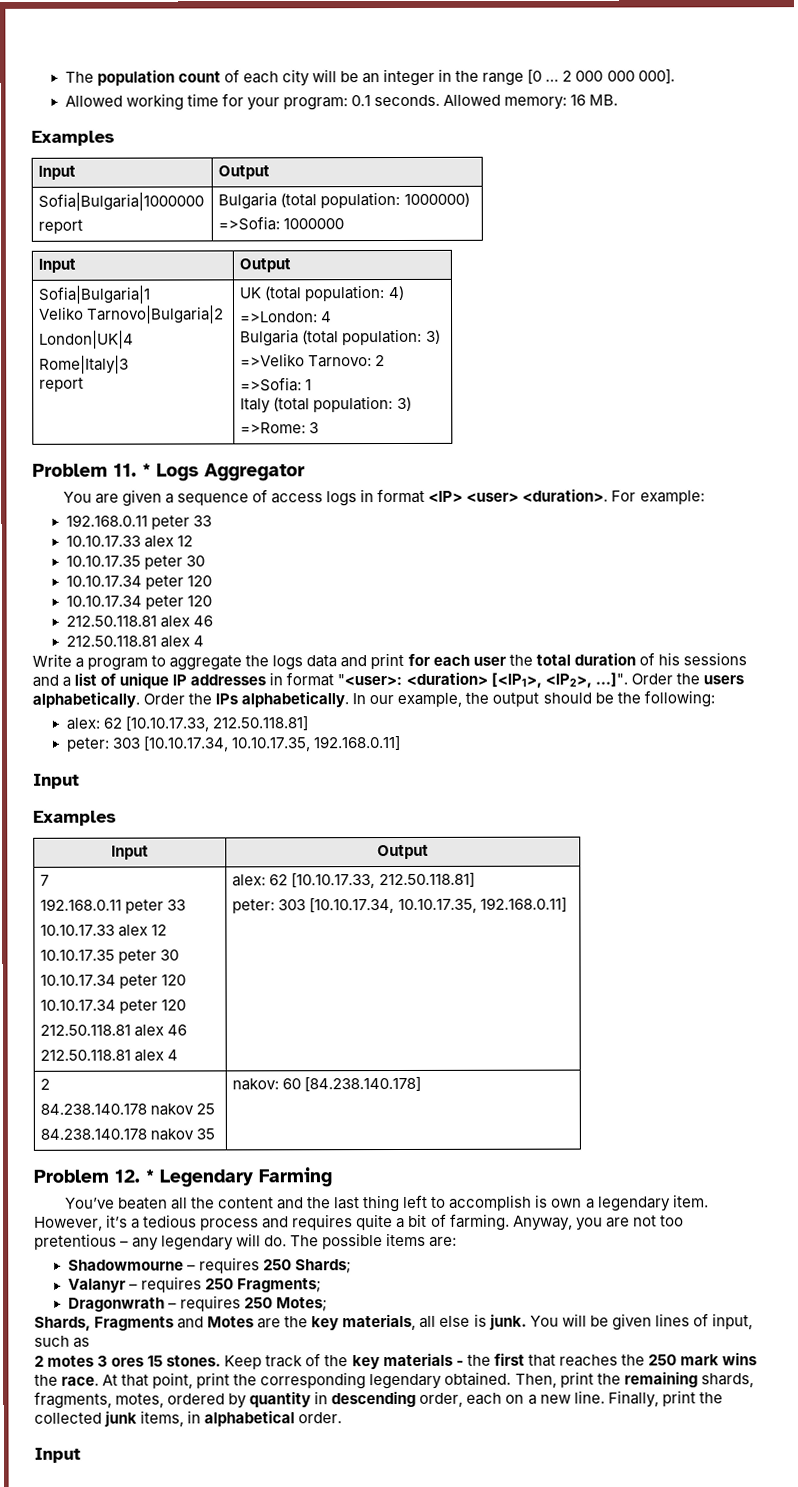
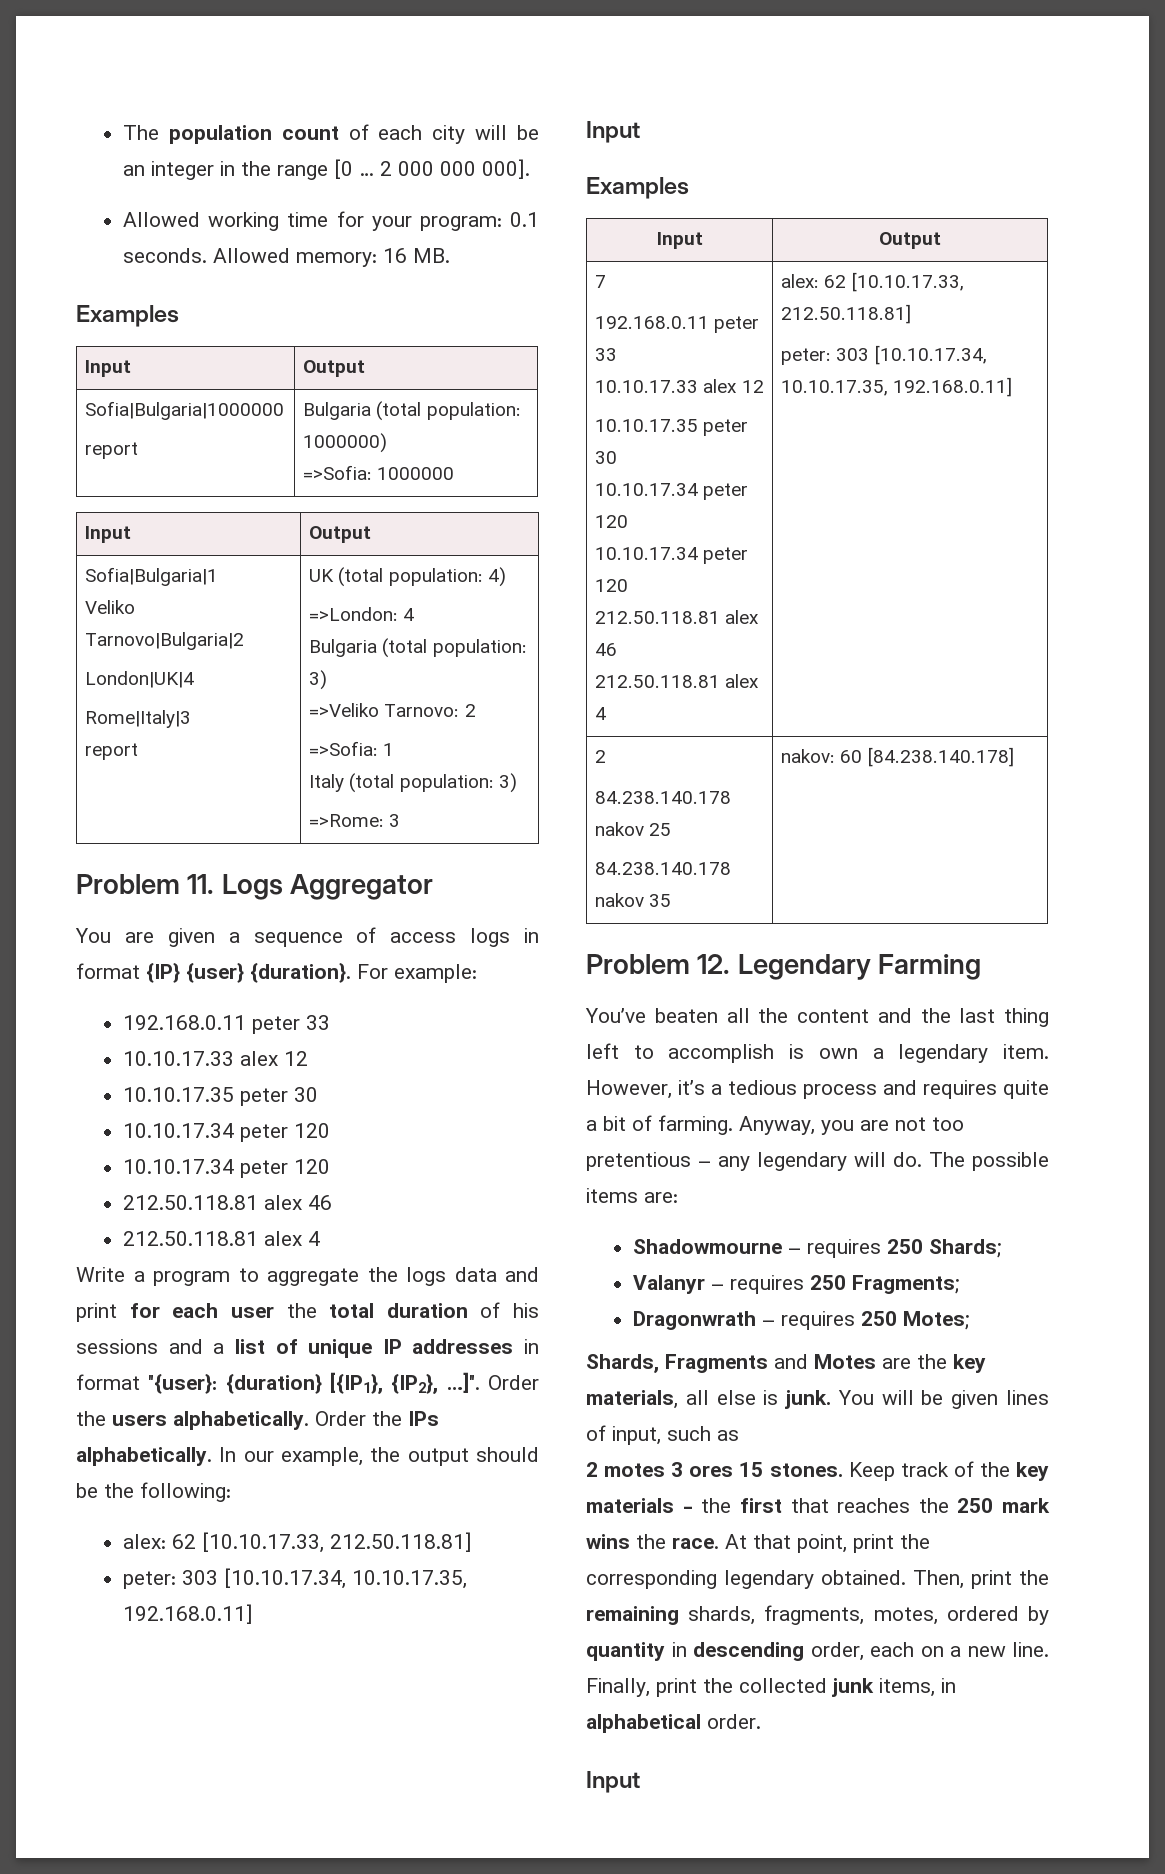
[142,463,151,477] * -> (215, 884) none
[428,488,609,502] <IP> <user> <duration>. -> [146,962,351,983] {IP} {user} {duration}.
[337,671,592,688] "<user>: <duration> [<IP1>, <IP2>, -> [148,1372,439,1394] "{user}: {duration} [{IP1}, {IP2},
[145,1169,154,1183] * -> (731, 964) none

